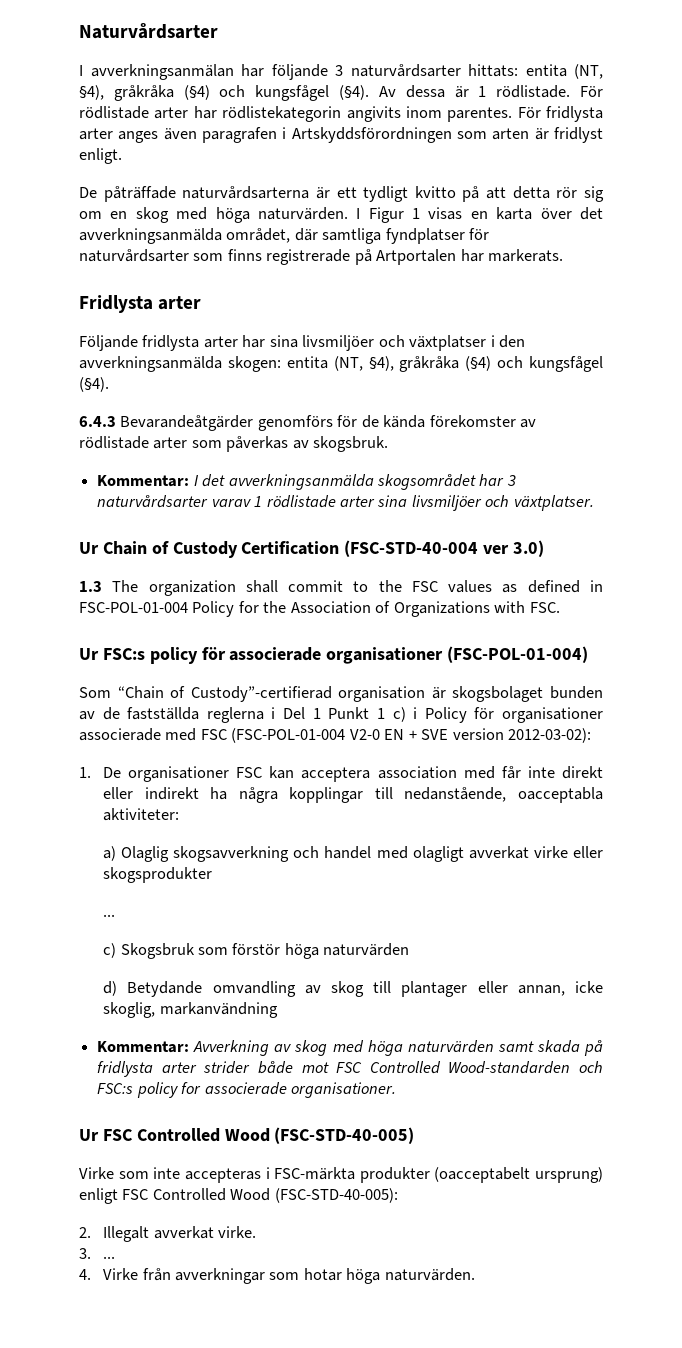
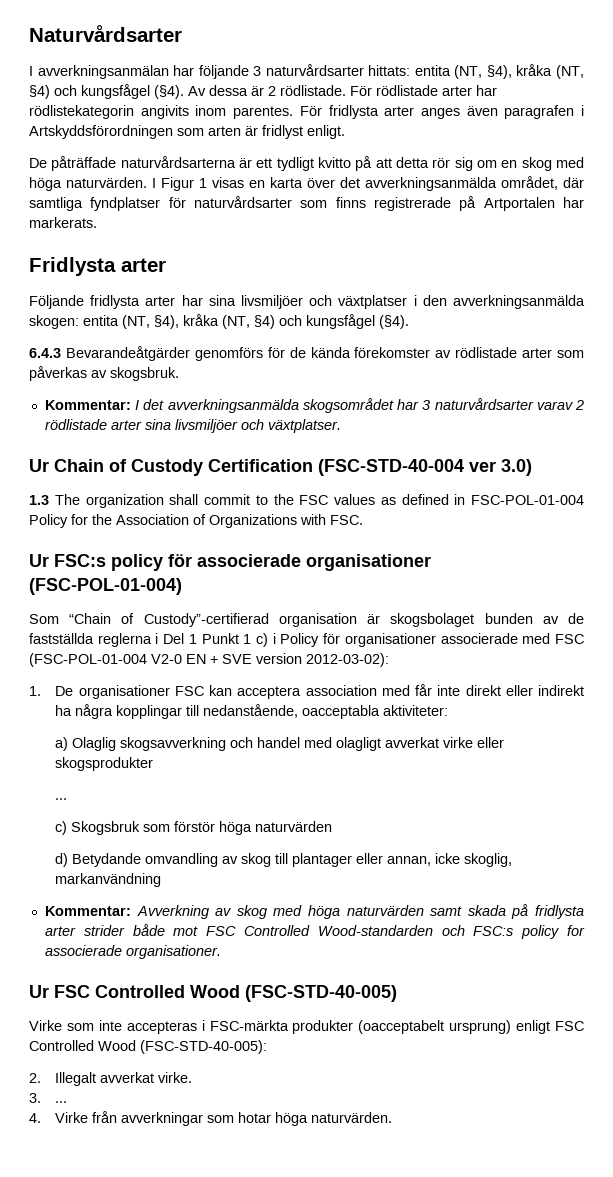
[113,85,210,101] gråkråka (§4) -> [516,64,584,79] [29,85,50,99] kråka (NT, §4)
[478,86,487,97] 1 -> [268,86,276,96] 2
[399,356,492,372] gråkråka (§4) -> [183,314,275,329] kråka (NT, §4)
[254,496,263,507] 1 -> [574,400,584,410] 2

